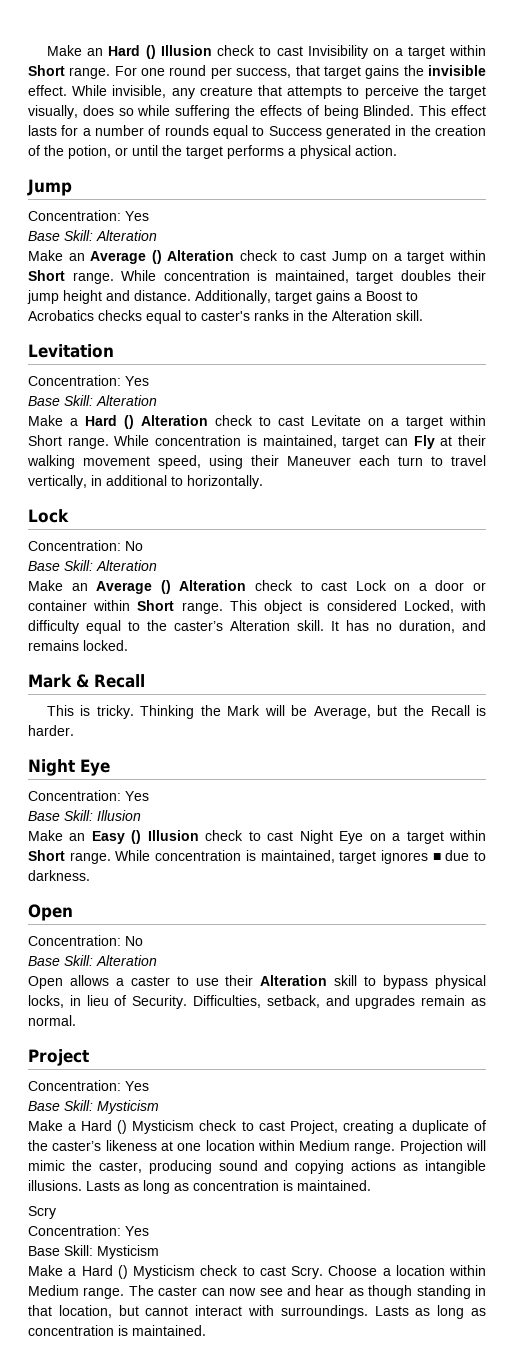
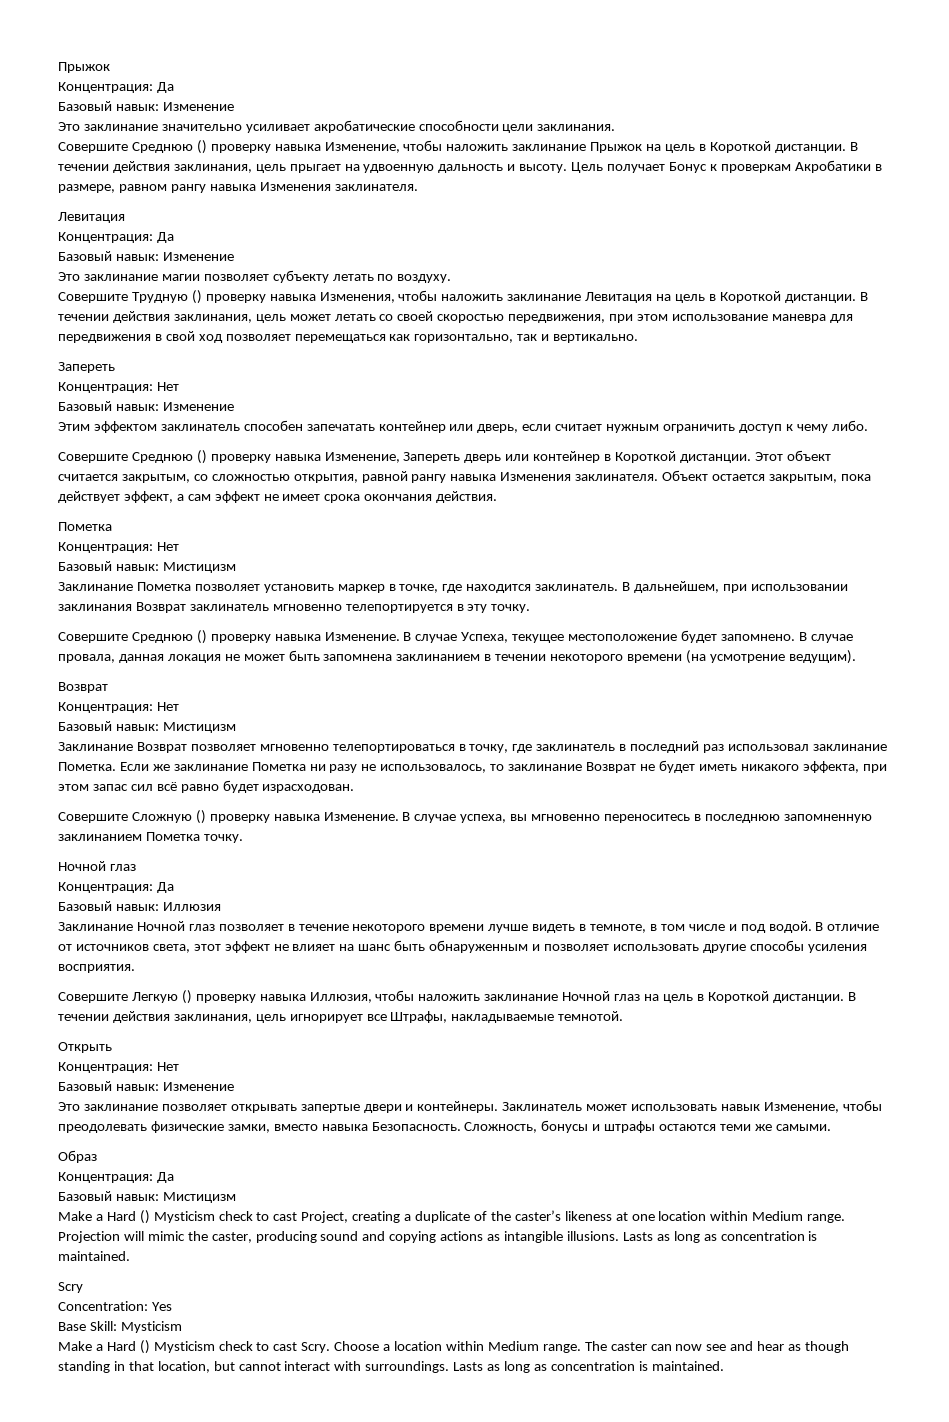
[46,45,486,59] [28,65,487,79] [28,85,486,99] [28,105,486,119] [28,125,486,139] [28,145,397,159] [27,179,72,196] [28,210,149,221] [28,230,157,241] [28,250,486,264] [28,270,486,284] [27,290,418,304] [28,310,423,324] [28,344,114,358] [28,375,149,386] [28,395,157,406] [28,415,486,429] [28,435,486,449] [27,455,486,469] [28,475,263,489] [28,509,69,523] [28,540,143,551] [28,560,157,571] [28,580,486,594] [28,600,487,614] [28,620,486,634] [28,640,128,651] [28,674,145,688] [46,705,486,719] [28,725,74,736] [28,759,110,776] [28,790,149,801] [28,810,141,821] [28,830,486,844] [28,850,486,864] [28,870,90,881] [28,904,73,921] [28,935,143,946] [28,955,157,966] [28,975,487,989] [28,995,487,1009] [28,1015,76,1026] [28,1049,89,1066] [28,1080,149,1091] [28,1100,159,1114] Make an Hard () Illusion check to cast Invisibility on a target within Short range. For one round per success, that target gains the invisible effect. While invisible, any creature that attempts to perceive the target visually, does so while suffering the effects of being Blinded. This effect lasts for a number of rounds equal to Success generated in the creation of the potion, or until the target performs a physical action. // Jump // Concentration: Yes // Base Skill: Alteration // Make an Average () Alteration check to cast Jump on a target within Short range. While concentration is maintained, target doubles their jump height and distance. Additionally, target gains a Boost to Acrobatics checks equal to caster's ranks in the Alteration skill. // Levitation // Concentration: Yes // Base Skill: Alteration // Make a Hard () Alteration check to cast Levitate on a target within Short range. While concentration is maintained, target can Fly at their walking movement speed, using their Maneuver each turn to travel vertically, in additional to horizontally. // Lock // Concentration: No // Base Skill: Alteration // Make an Average () Alteration check to cast Lock on a door or container within Short range. This object is considered Locked, with difficulty equal to the caster’s Alteration skill. It has no duration, and remains locked. // Mark & Recall // This is tricky. Thinking the Mark will be Average, but the Recall is harder. // Night Eye // Concentration: Yes // Base Skill: Illusion // Make an Easy () Illusion check to cast Night Eye on a target within Short range. While concentration is maintained, target ignores ■ due to darkness. // Open // Concentration: No // Base Skill: Alteration // Open allows a caster to use their Alteration skill to bypass physical locks, in lieu of Security. Difficulties, setback, and upgrades remain as normal. // Project // Concentration: Yes // Base Skill: Mysticism -> [58,62,110,73] [58,82,174,93] [58,101,234,111] [58,120,616,133] [58,140,858,154] [58,160,882,173] [58,182,418,193] [58,212,125,223] [58,232,174,243] [58,251,234,261] [58,270,452,283] [58,290,868,304] [58,311,853,323] [58,331,639,343] [58,362,115,373] [58,382,179,393] [58,401,234,411] [58,420,868,433] [58,450,831,464] [58,470,871,483] [58,491,498,503] [58,522,112,531] [58,542,179,553] [58,561,236,573] [58,581,848,593] [58,602,531,613] [58,630,853,644] [58,650,856,664] [58,682,108,693] [58,702,179,713] [58,721,236,733] [58,741,887,753] [58,760,887,773] [58,780,355,793] [58,810,872,824] [58,832,243,843] [58,861,136,871] [58,882,174,893] [58,901,221,911] [58,921,880,933] [58,940,867,953] [58,964,135,973] [58,990,856,1004] [58,1011,624,1023] [58,1042,112,1053] [58,1062,179,1073] [58,1081,234,1091] [58,1100,882,1113] [58,1120,831,1133] [58,1150,97,1163] [58,1172,174,1183] [58,1191,236,1203] Прыжок // Концентрация: Да // Базовый навык: Изменение // Это заклинание значительно усиливает акробатические способности цели заклинания. // Совершите Среднюю () проверку навыка Изменение, чтобы наложить заклинание Прыжок на цель в Короткой дистанции. В течении действия заклинания, цель прыгает на удвоенную дальность и высоту. Цель получает Бонус к проверкам Акробатики в размере, равном рангу навыка Изменения заклинателя. // Левитация // Концентрация: Да // Базовый навык: Изменение // Это заклинание магии позволяет субъекту летать по воздуху. // Совершите Трудную () проверку навыка Изменения, чтобы наложить заклинание Левитация на цель в Короткой дистанции. В течении действия заклинания, цель может летать со своей скоростью передвижения, при этом использование маневра для передвижения в свой ход позволяет перемещаться как горизонтально, так и вертикально. // Запереть // Концентрация: Нет // Базовый навык: Изменение // Этим эффектом заклинатель способен запечатать контейнер или дверь, если считает нужным ограничить доступ к чему либо. // Совершите Среднюю () проверку навыка Изменение, Запереть дверь или контейнер в Короткой дистанции. Этот объект считается закрытым, со сложностью открытия, равной рангу навыка Изменения заклинателя. Объект остается закрытым, пока действует эффект, а сам эффект не имеет срока окончания действия. // Пометка // Концентрация: Нет // Базовый навык: Мистицизм // Заклинание Пометка позволяет установить маркер в точке, где находится заклинатель. В дальнейшем, при использовании заклинания Возврат заклинатель мгновенно телепортируется в эту точку. // Совершите Среднюю () проверку навыка Изменение. В случае Успеха, текущее местоположение будет запомнено. В случае провала, данная локация не может быть запомнена заклинанием в течении некоторого времени (на усмотрение ведущим). // Возврат // Концентрация: Нет // Базовый навык: Мистицизм // Заклинание Возврат позволяет мгновенно телепортироваться в точку, где заклинатель в последний раз использовал заклинание Пометка. Если же заклинание Пометка ни разу не использовалось, то заклинание Возврат не будет иметь никакого эффекта, при этом запас сил всё равно будет израсходован. // Совершите Сложную () проверку навыка Изменение. В случае успеха, вы мгновенно переноситесь в последнюю запомненную заклинанием Пометка точку. // Ночной глаз // Концентрация: Да // Базовый навык: Иллюзия // Заклинание Ночной глаз позволяет в течение некоторого времени лучше видеть в темноте, в том числе и под водой. В отличие от источников света, этот эффект не влияет на шанс быть обнаруженным и позволяет использовать другие способы усиления восприятия. // Совершите Легкую () проверку навыка Иллюзия, чтобы наложить заклинание Ночной глаз на цель в Короткой дистанции. В течении действия заклинания, цель игнорирует все Штрафы, накладываемые темнотой. // Открыть // Концентрация: Нет // Базовый навык: Изменение // Это заклинание позволяет открывать запертые двери и контейнеры. Заклинатель может использовать навык Изменение, чтобы преодолевать физические замки, вместо навыка Безопасность. Сложность, бонусы и штрафы остаются теми же самыми. // Образ // Концентрация: Да // Базовый навык: Мистицизм

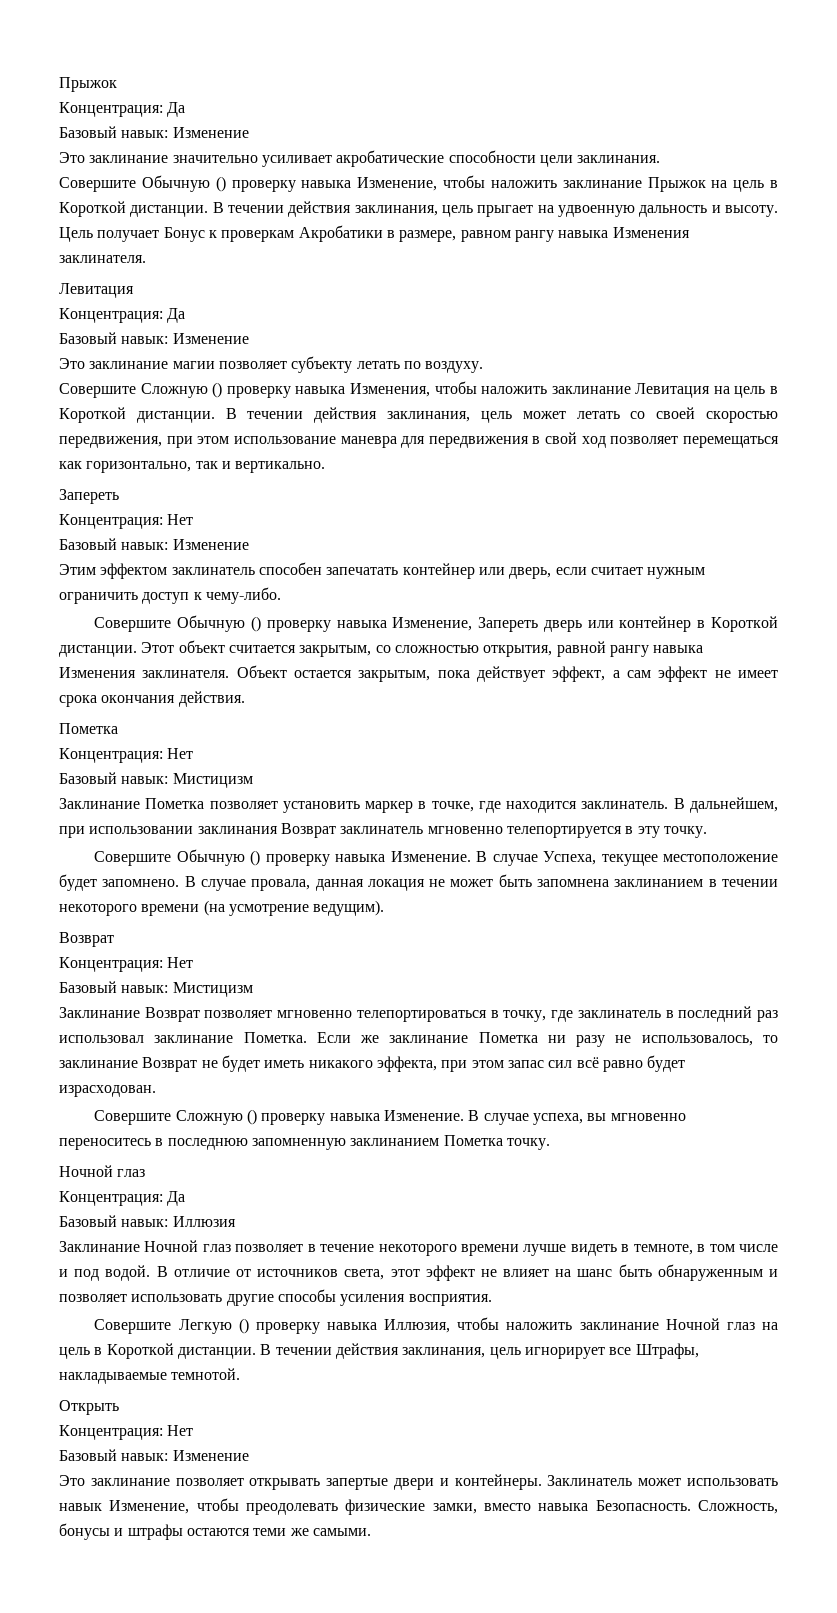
[131,142,193,153] Среднюю -> [141,175,210,192] Обычную
[131,292,188,303] Трудную -> [140,383,208,398] Сложную
[796,420,868,433] [58,452,193,463] чему либо. // Совершите Среднюю -> [205,587,281,604] [94,615,246,632] чему-либо. // Совершите Обычную
[131,632,193,643] Среднюю -> [176,849,245,866] Обычную
[58,1150,97,1163] [58,1172,174,1183] [58,1191,236,1203] [58,1210,846,1224] [58,1231,818,1243] [58,1251,130,1261] [58,1282,83,1293] [58,1301,172,1311] [58,1321,182,1333] [58,1340,850,1354] [58,1361,724,1373] // Образ // Концентрация: Да // Базовый навык: Мистицизм // Make a Hard () Mysticism check to cast Project, creating a duplicate of the caster’s likeness at one location within Medium range. Projection will mimic the caster, producing sound and copying actions as intangible illusions. Lasts as long as concentration is maintained. // Scry // Concentration: Yes // Base Skill: Mysticism // Make a Hard () Mysticism check to cast Scry. Choose a location within Medium range. The caster can now see and hear as though standing in that location, but cannot interact with surroundings. Lasts as long as concentration is maintained. -> (371, 1532) none

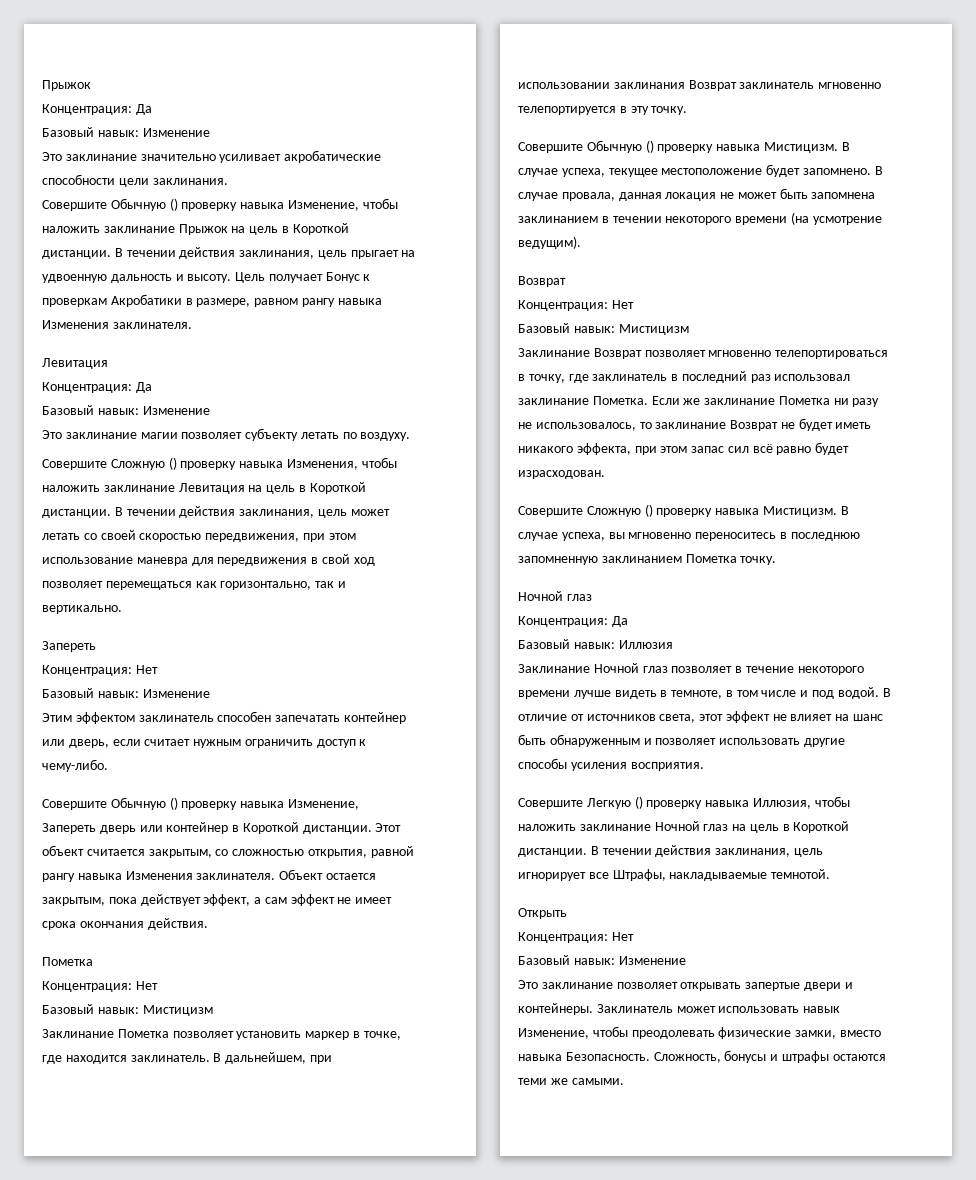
[390,851,597,866] Изменение. В случае Успеха, -> [763,142,850,153] [518,168,605,177] Мистицизм. В случае успеха,
[383,1110,464,1121] Изменение. -> [762,506,837,517] Мистицизм.

